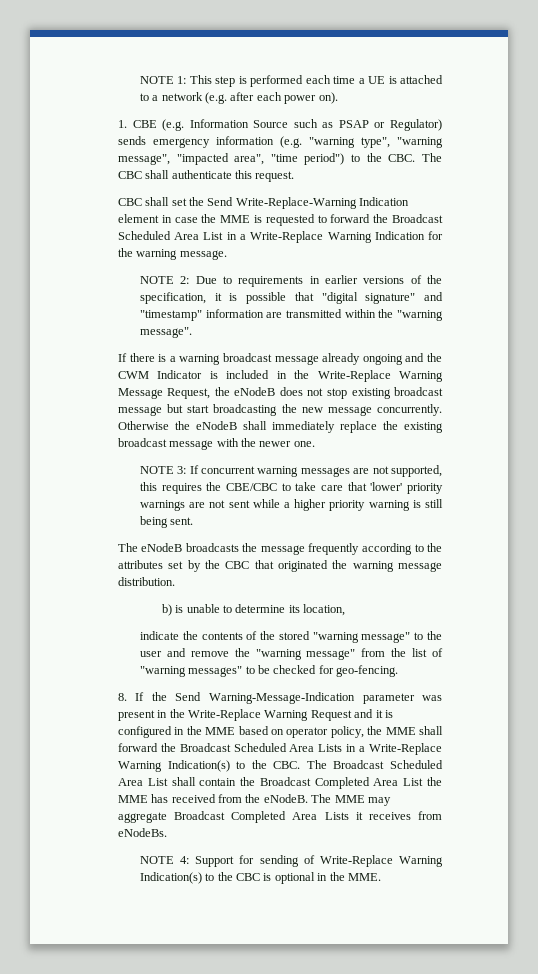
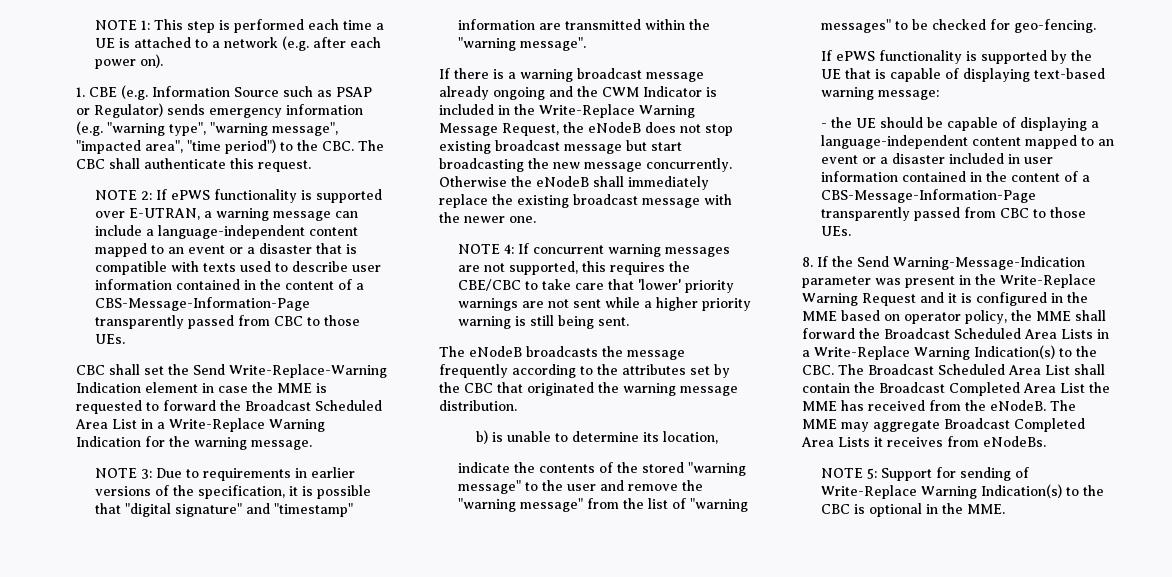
(295, 176) none -> [94,189,382,203] [94,208,358,221] [94,225,358,239] [94,243,357,257] [94,261,381,275] [94,279,364,290] [94,297,310,311] [94,315,360,329] [94,334,125,344] // NOTE 2: If ePWS functionality is supported over E-UTRAN, a warning message can include a language-independent content mapped to an event or a disaster that is compatible with texts used to describe user information contained in the content of a CBS-Message-Information-Page transparently passed from CBC to those UEs.
[180,276,190,284] 2: -> [140,469,152,479] 3:
[177,466,187,474] 3: -> [503,244,514,254] 4:
(399, 671) none -> [820,50,1092,64] [820,68,1105,82] [820,87,939,100] [820,117,1099,131] [820,135,1114,149] [820,153,1053,164] [820,171,1090,182] [820,189,1036,203] [820,207,1086,221] [820,226,851,236] // If ePWS functionality is supported by the UE that is capable of displaying text-based warning message: // - the UE should be capable of displaying a language-independent content mapped to an event or a disaster included in user information contained in the content of a CBS-Message-Information-Page transparently passed from CBC to those UEs.
[180,856,190,864] 4: -> [866,468,877,479] 5:

